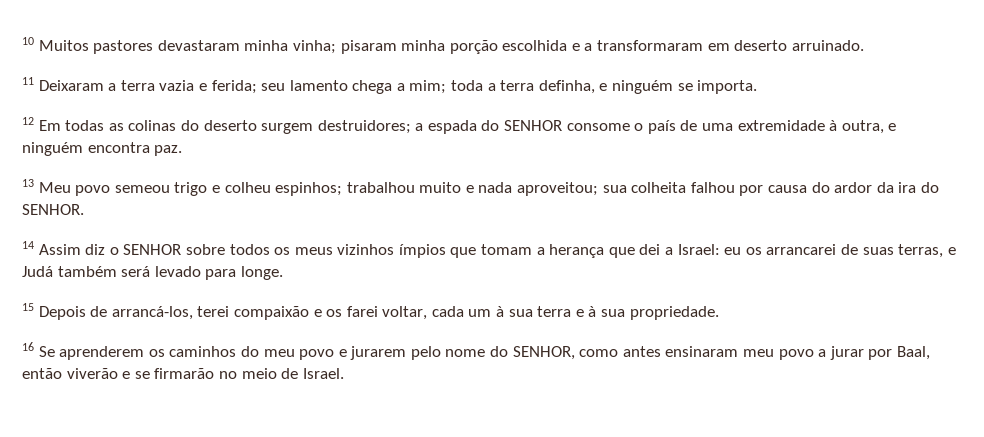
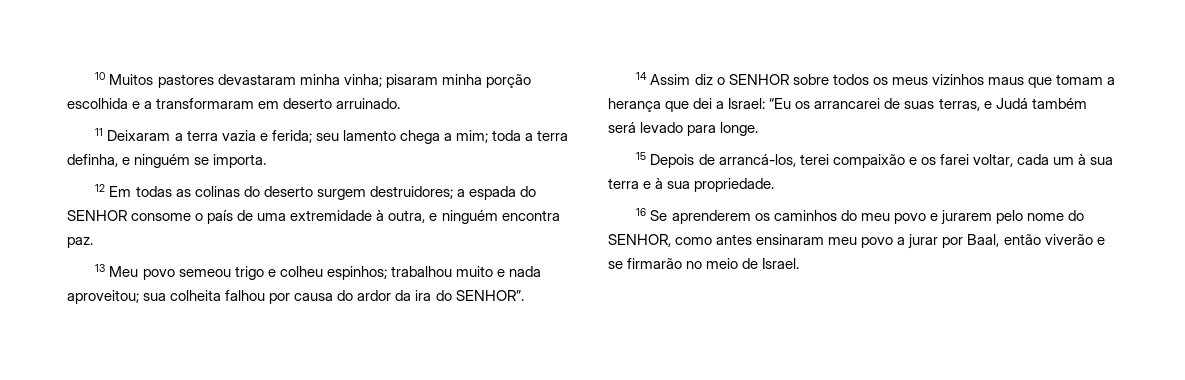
[22,204,84,215] SENHOR. -> [455,290,524,301] SENHOR”.
[398,244,446,258] ímpios -> [987,77,1024,85] maus
[724,247,742,255] eu -> [769,98,792,109] “Eu

